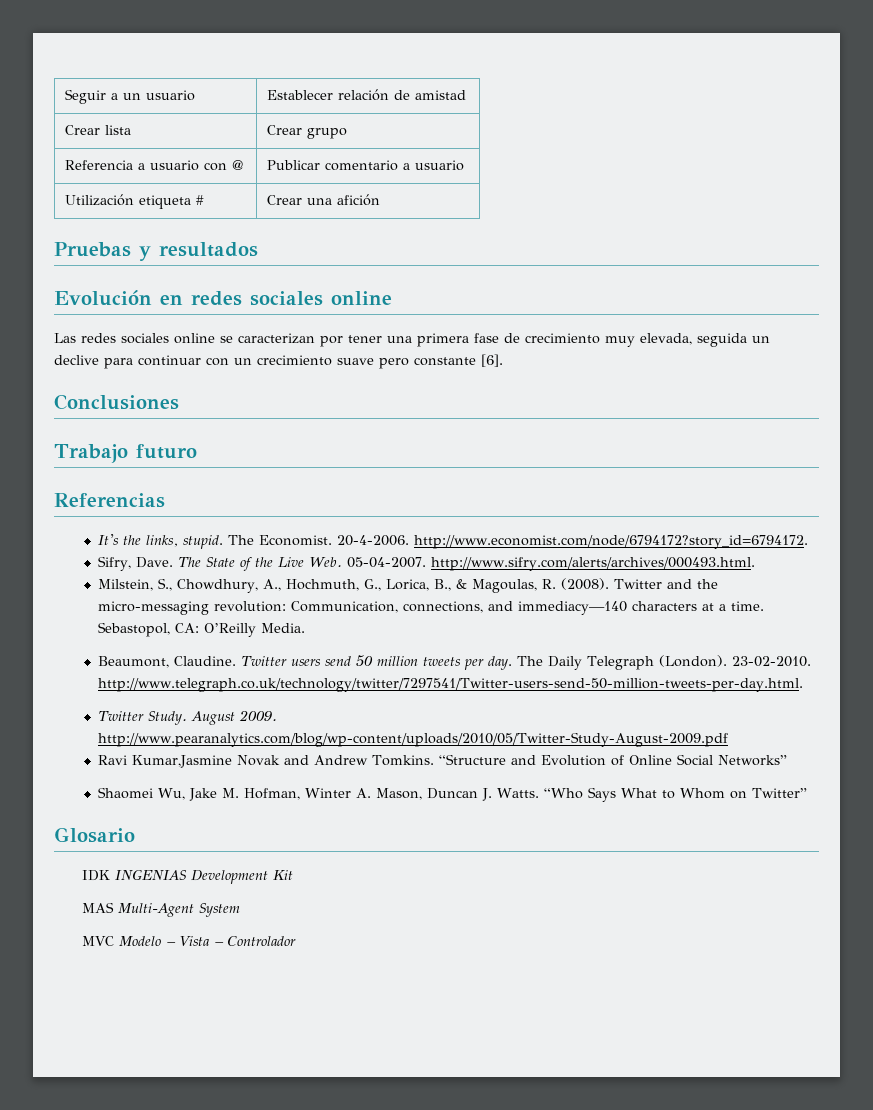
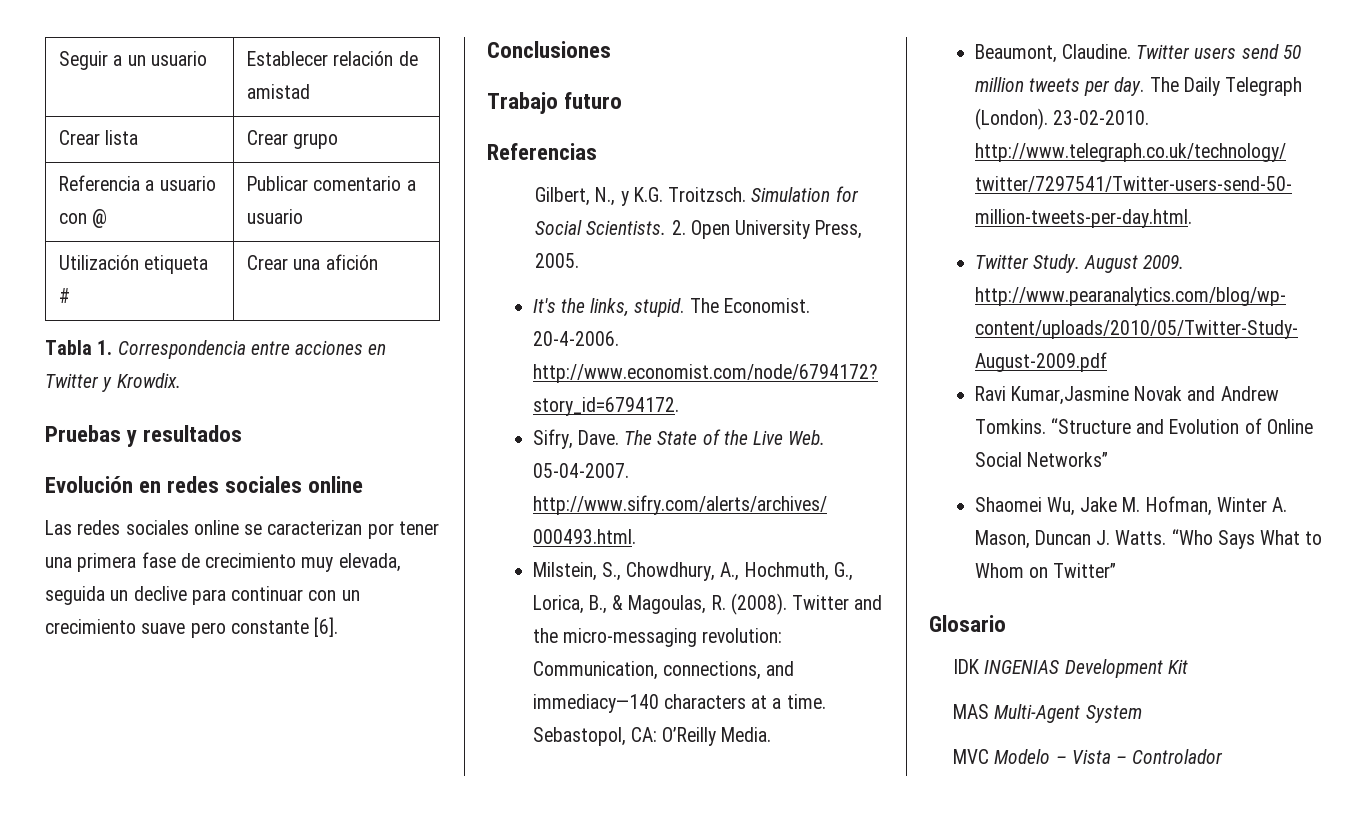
(381, 200) none -> [45,340,387,359] [45,373,181,392] // Tabla 1. Correspondencia entre acciones en Twitter y Krowdix.
(165, 500) none -> [535,186,859,206] [535,220,863,239] [535,253,580,268] // Gilbert, N., y K.G. Troitzsch. Simulation for Social Scientists. 2. Open University Press, 2005.

